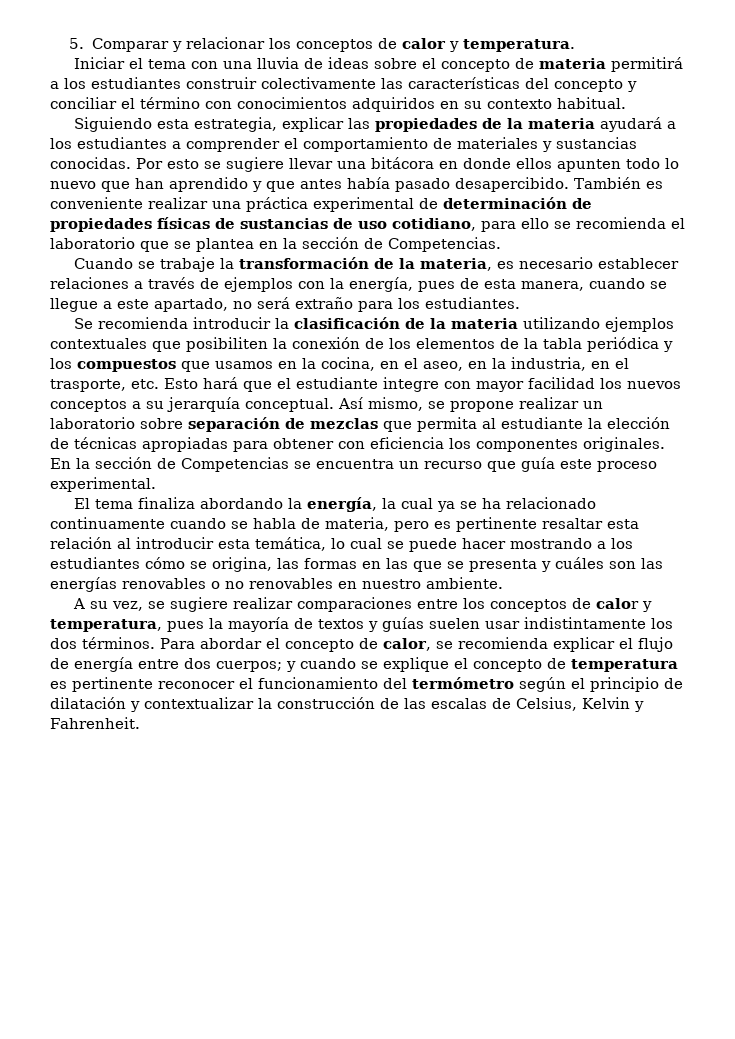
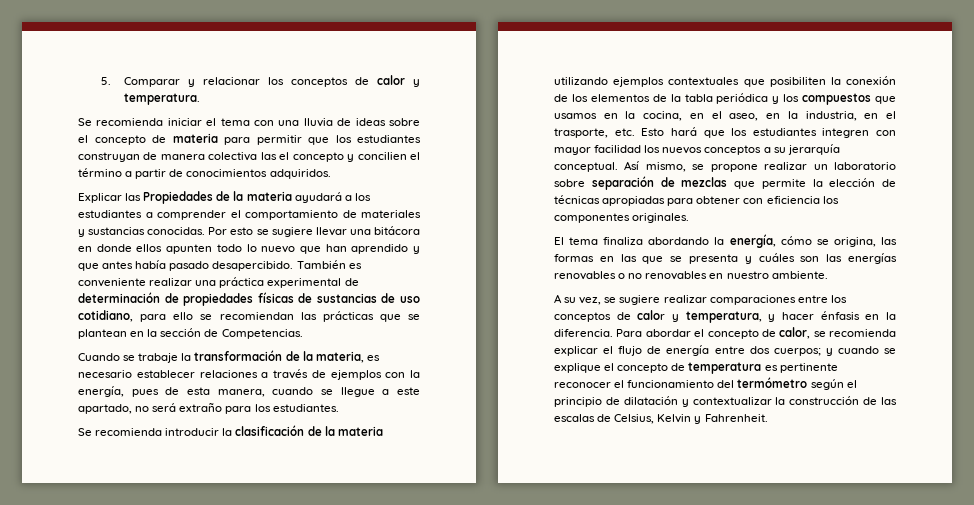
[73,57,125,69] Iniciar -> [78,118,202,126] Se recomienda iniciar
[610,57,683,72] [50,77,549,89] permitirá a los estudiantes construir colectivamente las características del -> [224,135,421,145] [78,152,290,162] para permitir que los estudiantes construyan de manera colectiva las el
[50,97,117,109] conciliar -> [357,152,407,160] concilien
[205,97,626,112] [73,117,477,132] con conocimientos adquiridos en su contexto habitual. // Siguiendo esta estrategia, explicar las propiedades -> [125,169,331,179] [78,191,214,204] a partir de conocimientos adquiridos. // Explicar las Propiedades
[576,217,685,229] [50,237,254,252] recomienda el laboratorio que se plantea -> [219,311,420,322] [78,329,127,339] recomiendan las prácticas que se plantean
[277,377,439,392] el estudiante integre -> [731,128,870,138] los estudiantes integren
[417,417,583,432] permita al estudiante -> [761,179,806,189] permite
[50,457,657,472] [50,477,156,492] En la sección de Competencias se encuentra un recurso que guía este proceso experimental. -> (690, 218) none
[381,497,596,512] [50,517,639,532] [50,537,633,552] [50,557,140,569] la cual ya se ha relacionado continuamente cuando se habla de materia, pero es pertinente resaltar esta relación al introducir esta temática, lo cual se puede hacer mostrando a los estudiantes -> (776, 241) none
[167,617,673,632] [50,637,155,649] pues la mayoría de textos y guías suelen usar indistintamente los dos términos. -> [768,311,896,322] [554,329,613,337] y hacer énfasis en la diferencia.

